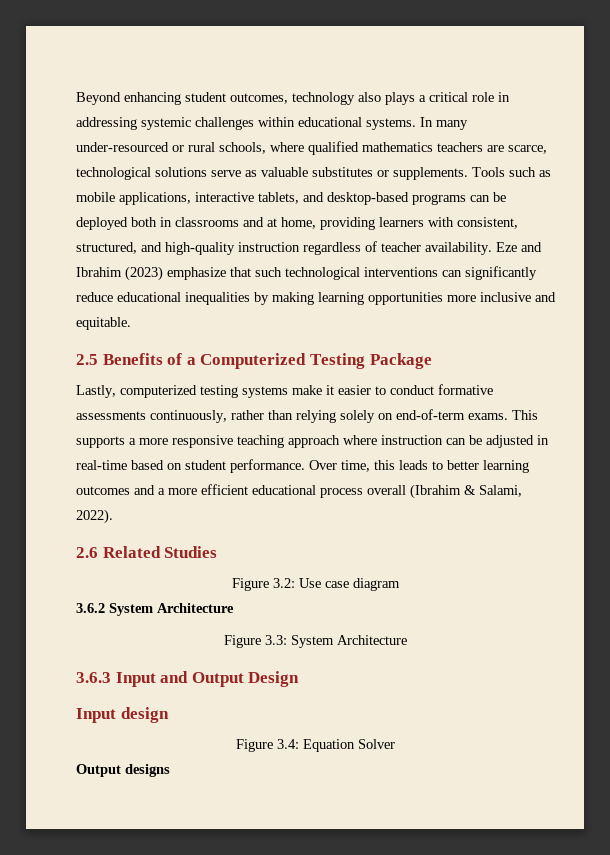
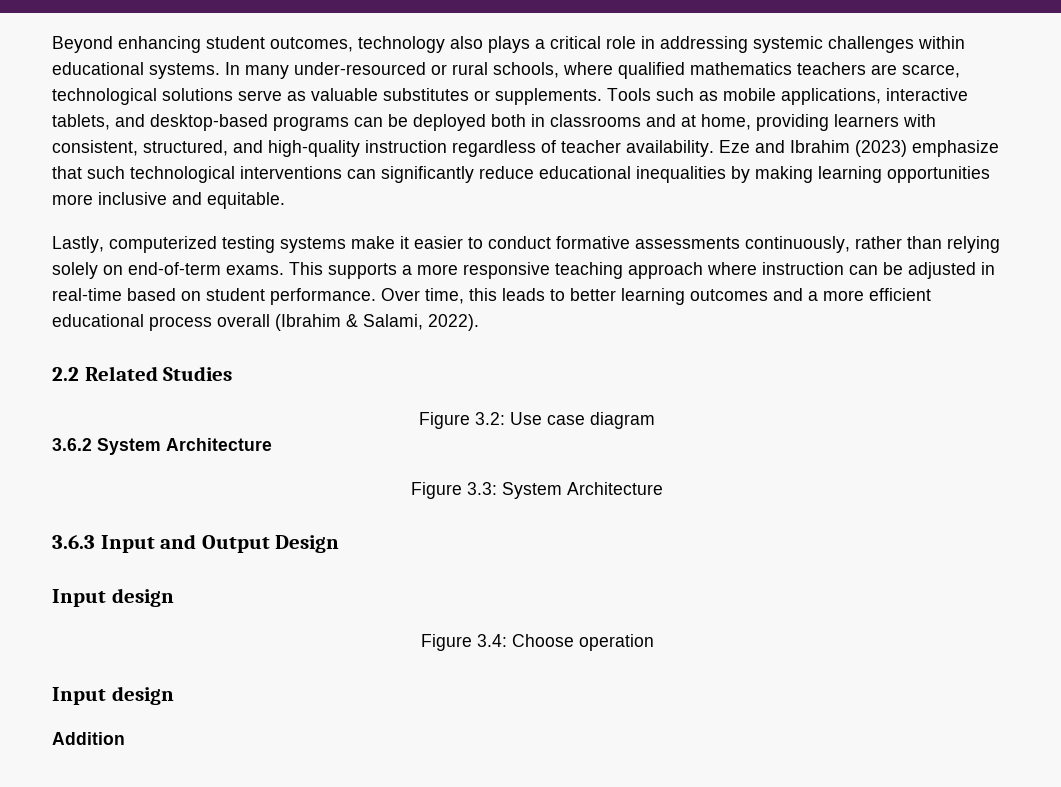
[76,353,432,369] // 2.5 Benefits of a Computerized Testing Package -> (285, 200) none
[76,547,98,558] 2.6 -> [52,367,79,381] 2.2
[303,739,395,752] [76,764,170,777] Equation Solver // Output designs -> [511,634,654,651] [52,686,174,705] [52,732,125,745] Choose operation // Input design // Addition

